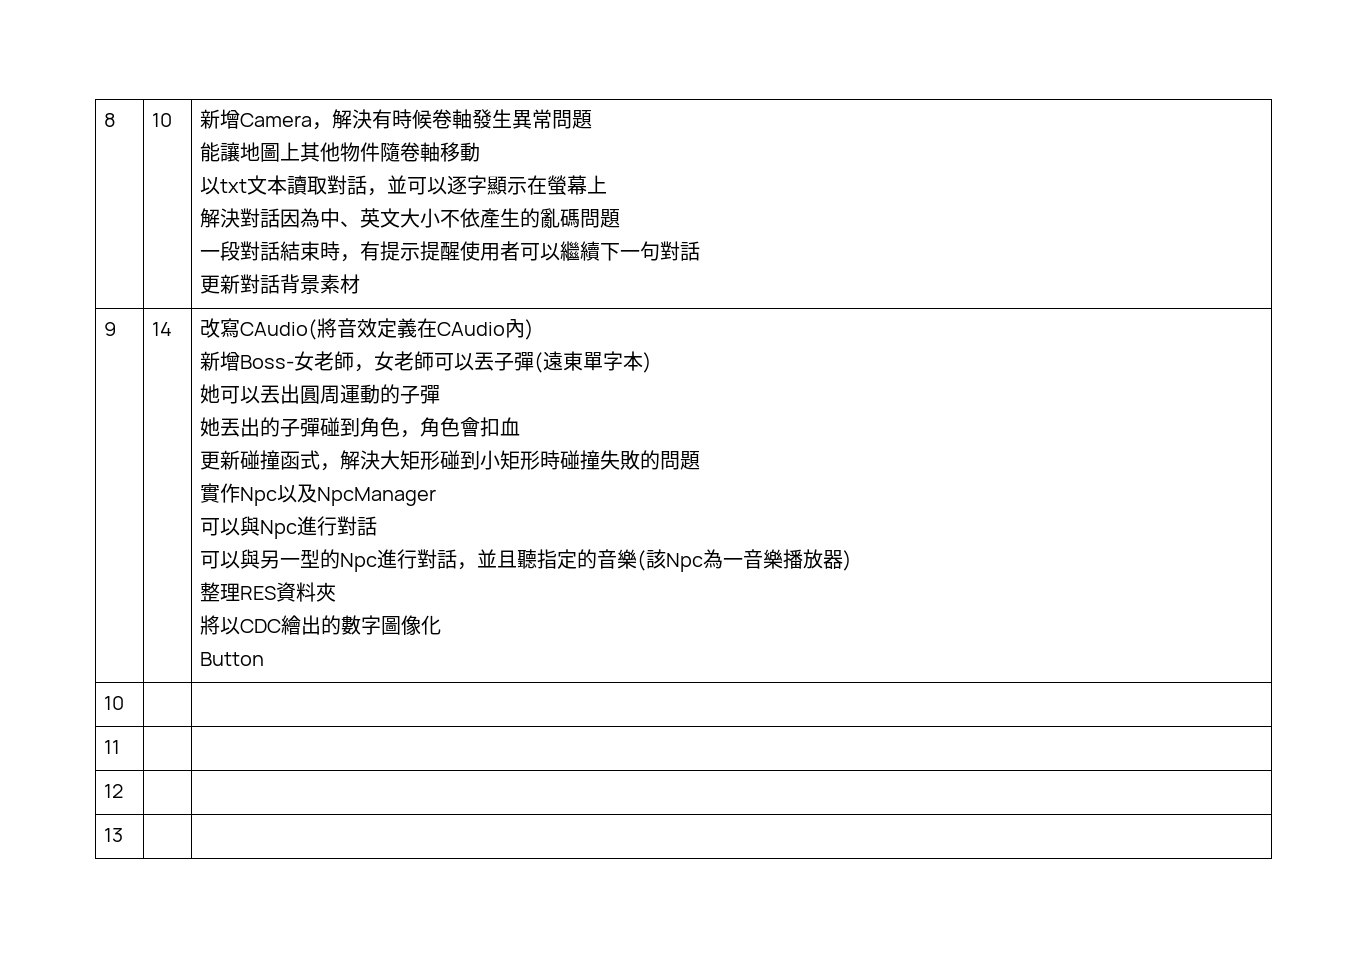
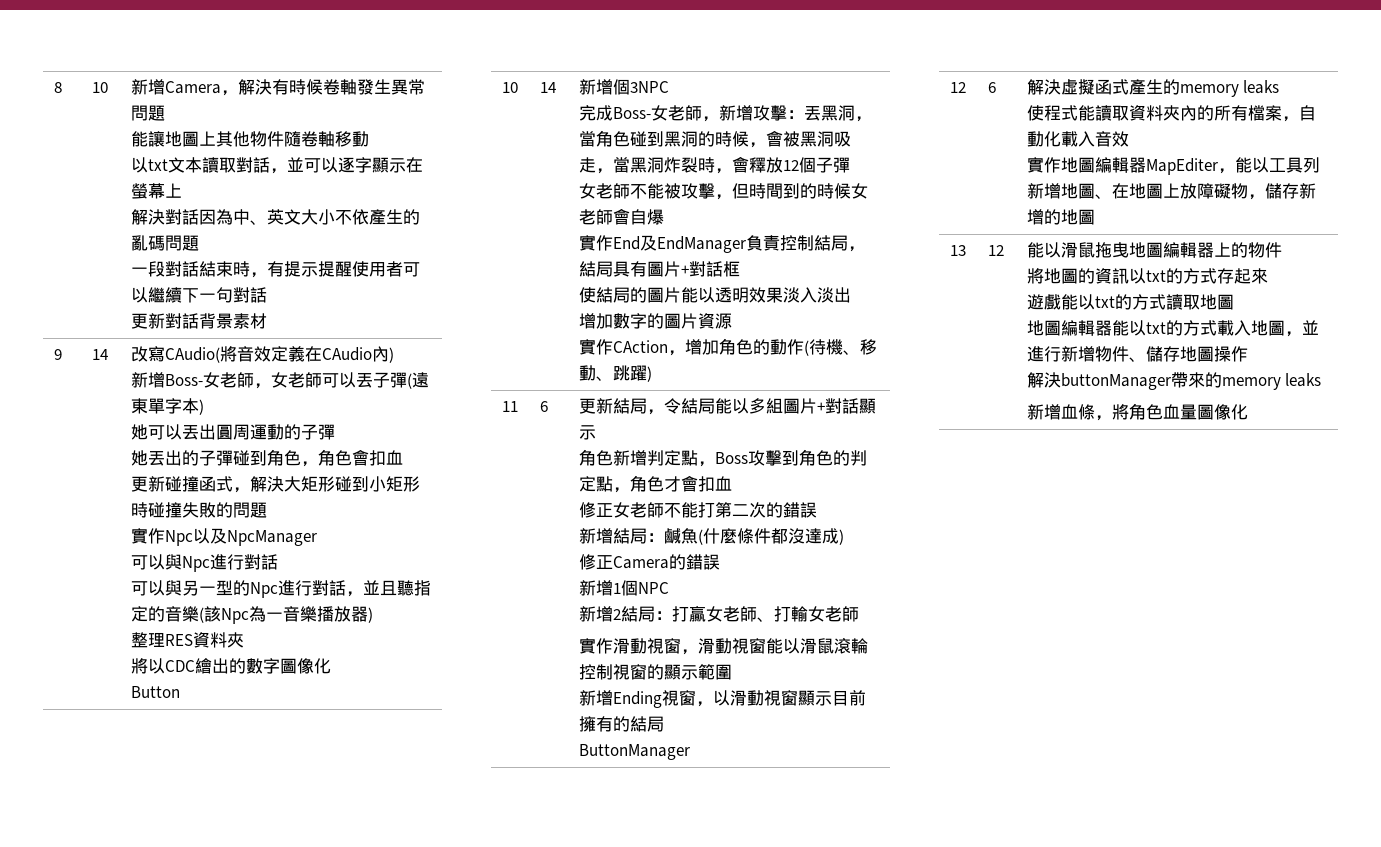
[104,740,121,754] [104,784,124,798] [104,828,124,842] | // 11 | | // 12 | | // 13 | | -> [539,82,556,93] [578,79,669,95] [578,105,872,122] [578,130,851,148] [578,156,850,174] [578,183,868,200] [578,208,664,225] [578,235,865,253] [578,261,740,277] [578,287,851,303] [578,313,732,329] [578,338,877,356] [578,365,652,382] [501,401,518,412] [539,401,548,412] [578,398,876,415] [578,425,596,440] [578,449,867,467] [578,475,732,493] [578,502,817,518] [578,528,844,545] [578,554,720,570] [578,580,669,596] [578,605,859,622] [578,637,868,655] [578,664,732,680] [578,690,866,708] [578,716,664,732] [578,744,690,760] [949,82,966,93] [987,82,996,93] [1026,79,1280,97] [1026,105,1316,122] [1026,131,1129,147] [1026,157,1320,175] [1026,183,1316,200] [1026,209,1095,225] [949,245,966,256] [987,245,1004,256] [1026,242,1282,258] [1026,268,1268,284] [1026,294,1234,310] [1026,320,1319,337] [1026,346,1248,362] [1026,372,1322,390] [1026,403,1248,421] 14 | 新增個3NPC // 完成Boss-女老師，新增攻擊：丟黑洞，當角色碰到黑洞的時候，會被黑洞吸走，當黑洞炸裂時，會釋放12個子彈 // 女老師不能被攻擊，但時間到的時候女老師會自爆 // 實作End及EndManager負責控制結局，結局具有圖片+對話框 // 使結局的圖片能以透明效果淡入淡出 // 增加數字的圖片資源 // 實作CAction，增加角色的動作(待機、移動、跳躍) // 11 | 6 | 更新結局，令結局能以多組圖片+對話顯示 // 角色新增判定點，Boss攻擊到角色的判定點，角色才會扣血 // 修正女老師不能打第二次的錯誤 // 新增結局：鹹魚(什麼條件都沒達成) // 修正Camera的錯誤 // 新增1個NPC // 新增2結局：打贏女老師、打輸女老師 // 實作滑動視窗，滑動視窗能以滑鼠滾輪控制視窗的顯示範圍 // 新增Ending視窗，以滑動視窗顯示目前擁有的結局 // ButtonManager // 12 | 6 | 解決虛擬函式產生的memory leaks // 使程式能讀取資料夾內的所有檔案，自動化載入音效 // 實作地圖編輯器MapEditer，能以工具列新增地圖、在地圖上放障礙物，儲存新增的地圖 // 13 | 12 | 能以滑鼠拖曳地圖編輯器上的物件 // 將地圖的資訊以txt的方式存起來 // 遊戲能以txt的方式讀取地圖 // 地圖編輯器能以txt的方式載入地圖，並進行新增物件、儲存地圖操作 // 解決buttonManager帶來的memory leaks // 新增血條，將角色血量圖像化

